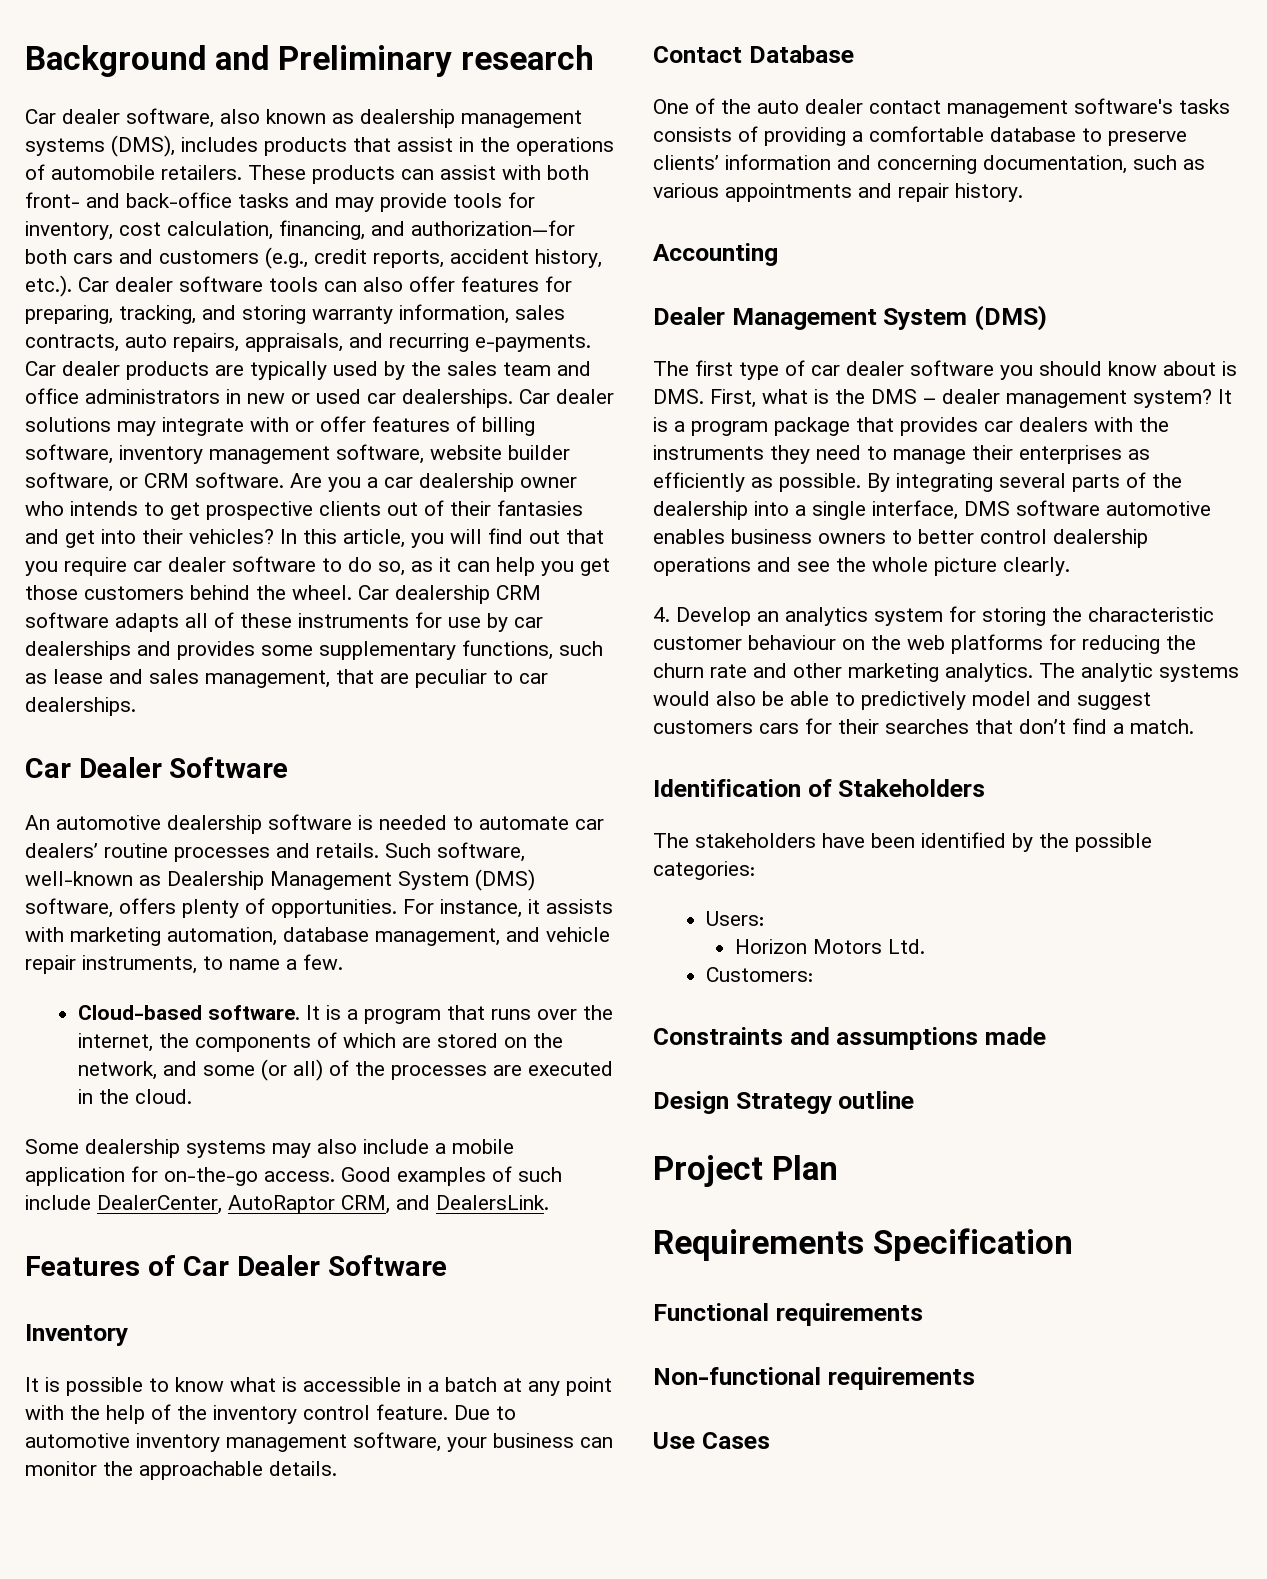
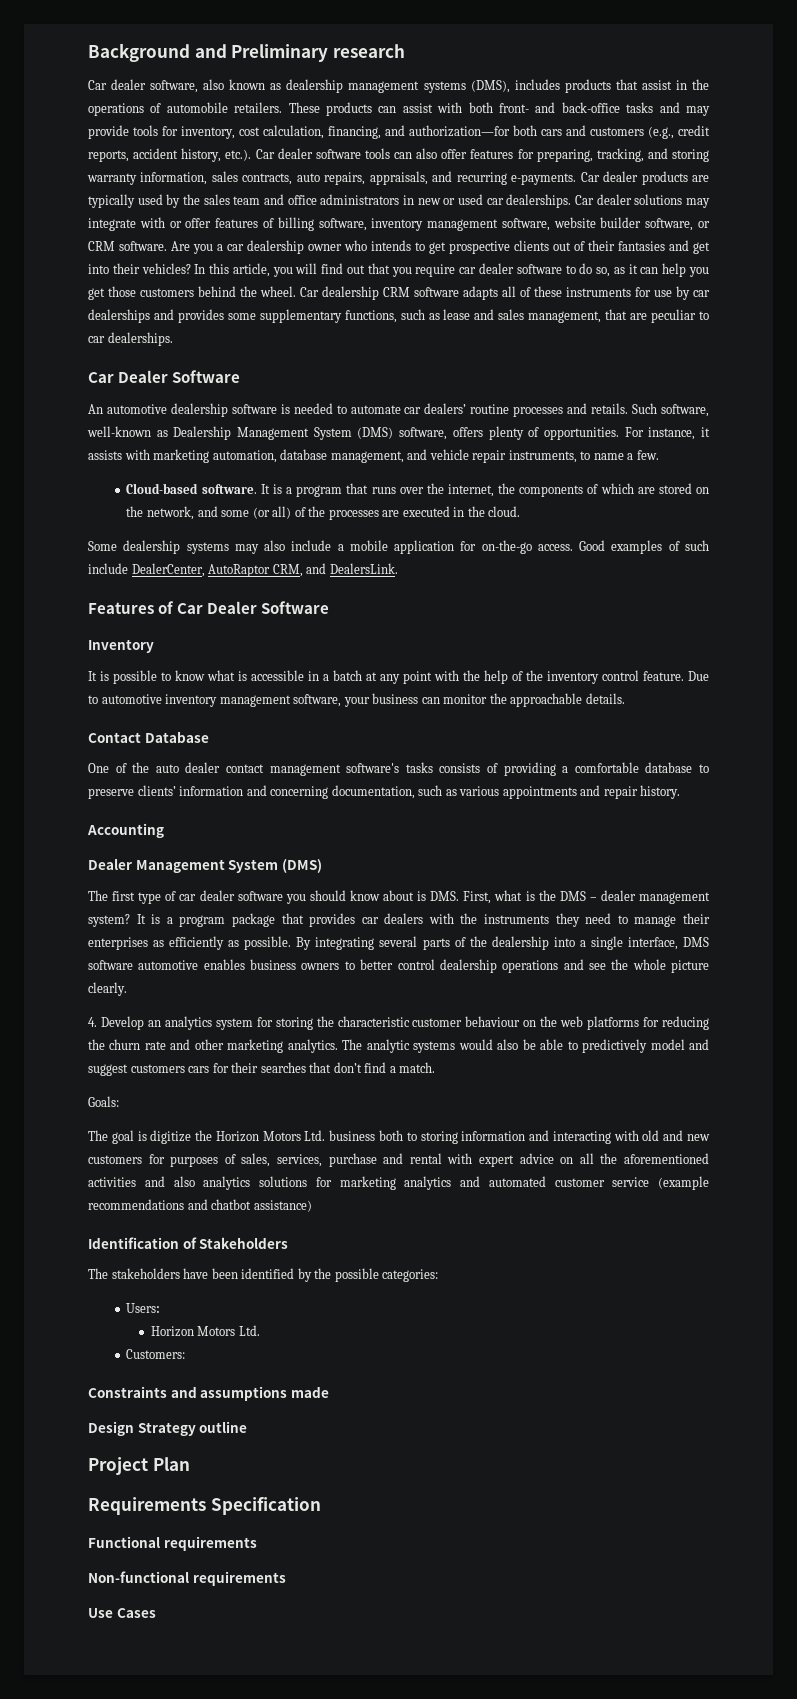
(1194, 726) none -> [88,1096,119,1107] [88,1130,711,1144] [88,1153,710,1167] [88,1176,709,1190] [88,1199,312,1212] // Goals: // The goal is digitize the Horizon Motors Ltd. business both to storing information and interacting with old and new customers for purposes of sales, services, purchase and rental with expert advice on all the aforementioned activities and also analytics solutions for marketing analytics and automated customer service (example recommendations and chatbot assistance)

